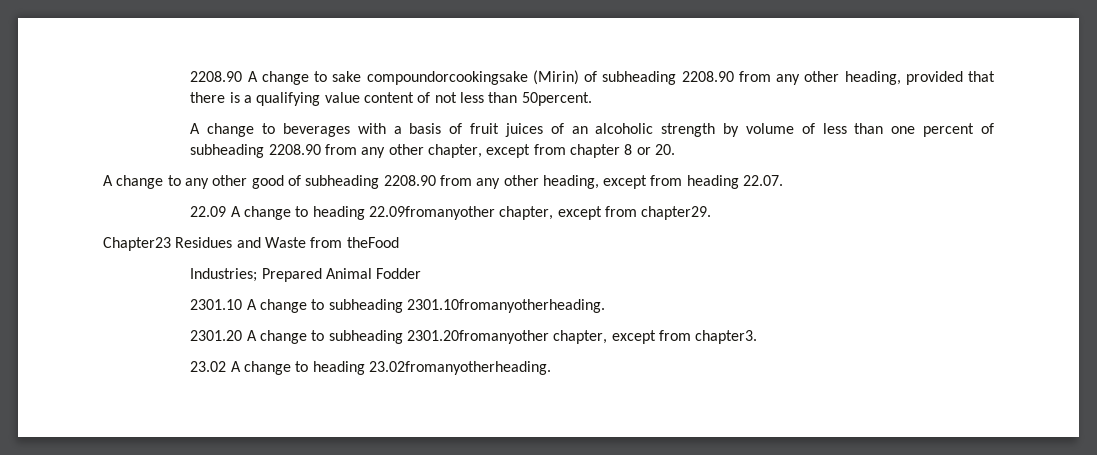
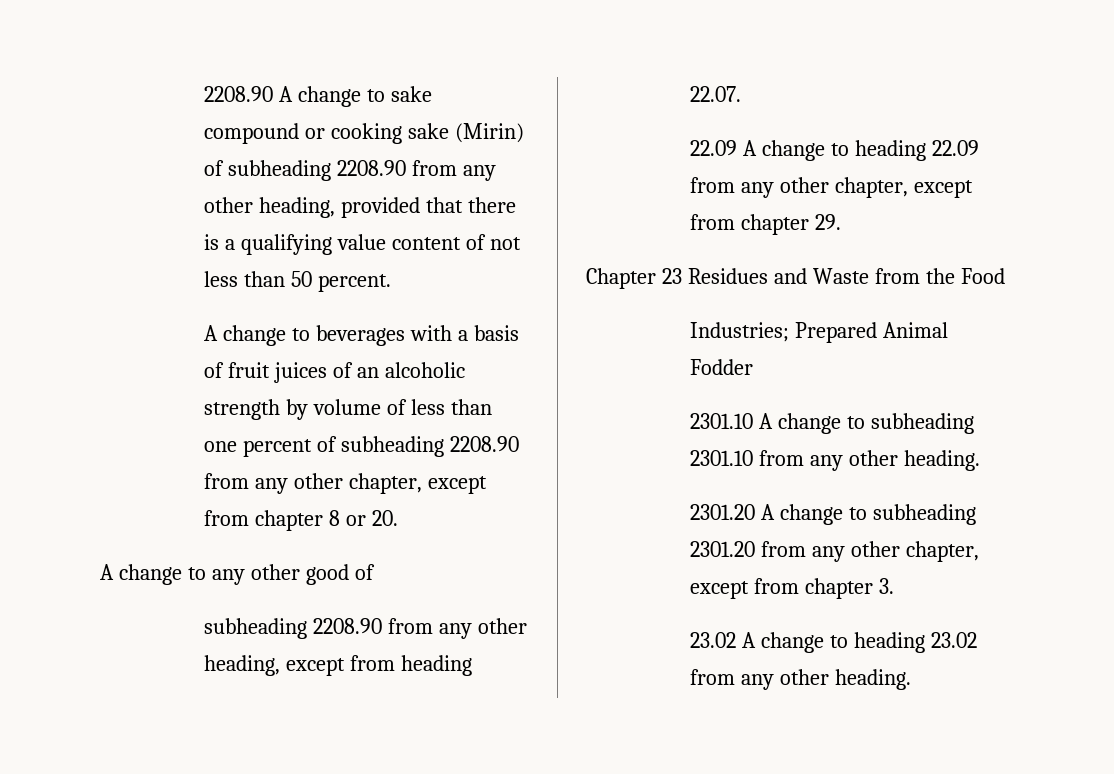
[366,71,528,85] compoundorcookingsake -> [203,123,449,144] compound or cooking sake
[521,92,592,106] 50percent. -> [290,271,391,292] 50 percent.
(301, 180) none -> (375, 572) //
[369,206,712,220] [103,237,171,251] 22.09fromanyother chapter, except from chapter29. // Chapter23 -> [931,140,979,156] [689,177,973,198] [689,214,841,235] [586,268,682,289] 22.09 from any other chapter, except from chapter 29. // Chapter 23
[346,237,399,248] theFood -> [925,268,1005,284] the Food
[407,299,606,313] 2301.10fromanyotherheading. -> [689,450,980,471] 2301.10 from any other heading.
[407,330,758,344] 2301.20fromanyother chapter, except from chapter3. -> [689,541,979,562] [689,578,894,599] 2301.20 from any other chapter, except from chapter 3.
[369,361,552,375] 23.02fromanyotherheading. -> [930,632,977,648] [689,669,911,690] 23.02 from any other heading.

